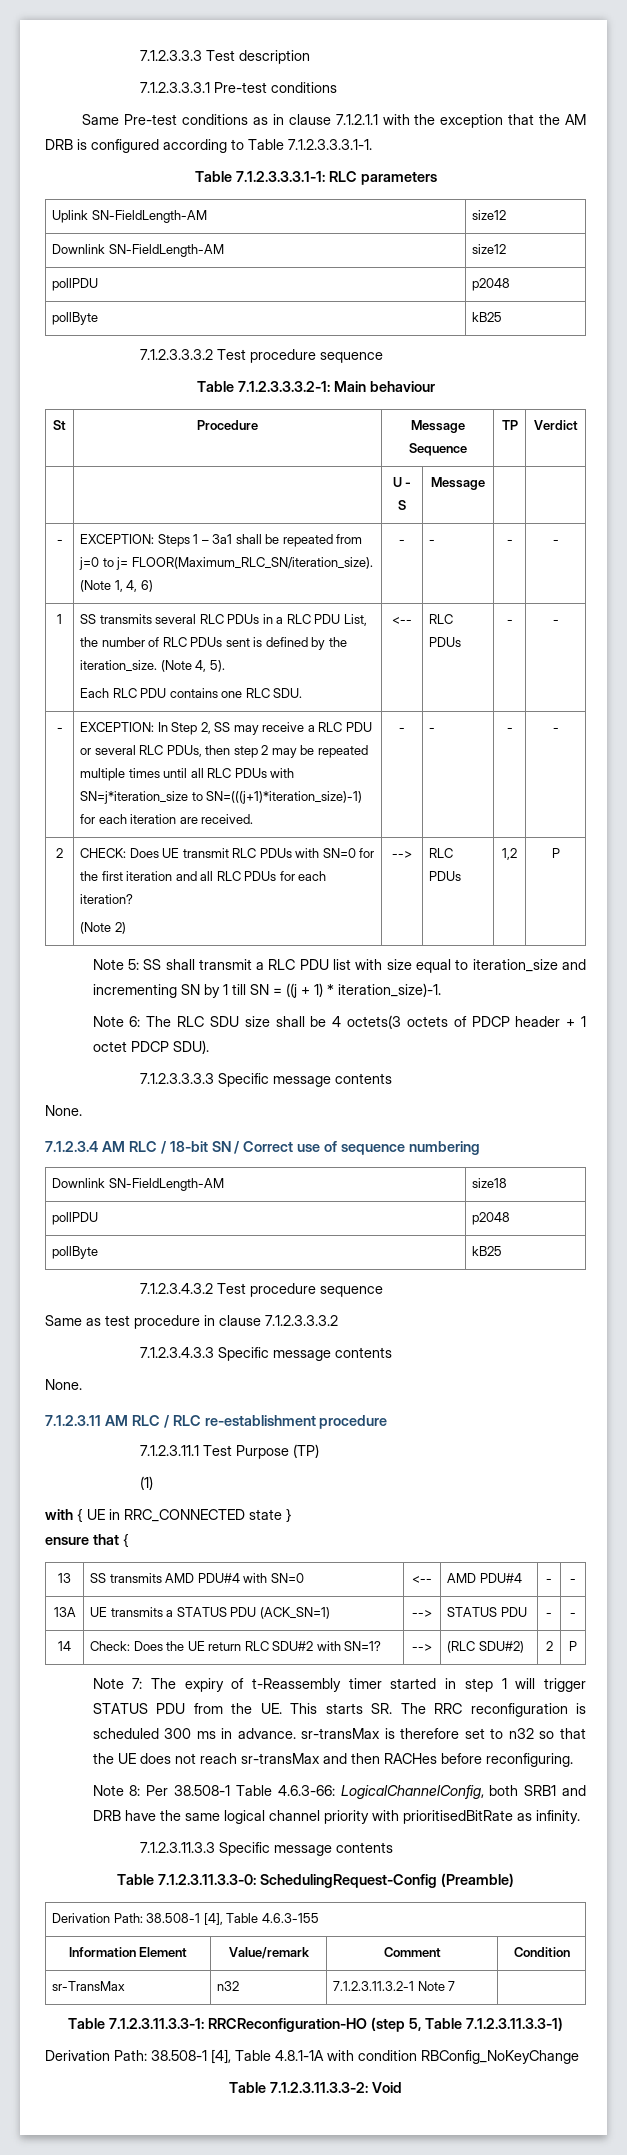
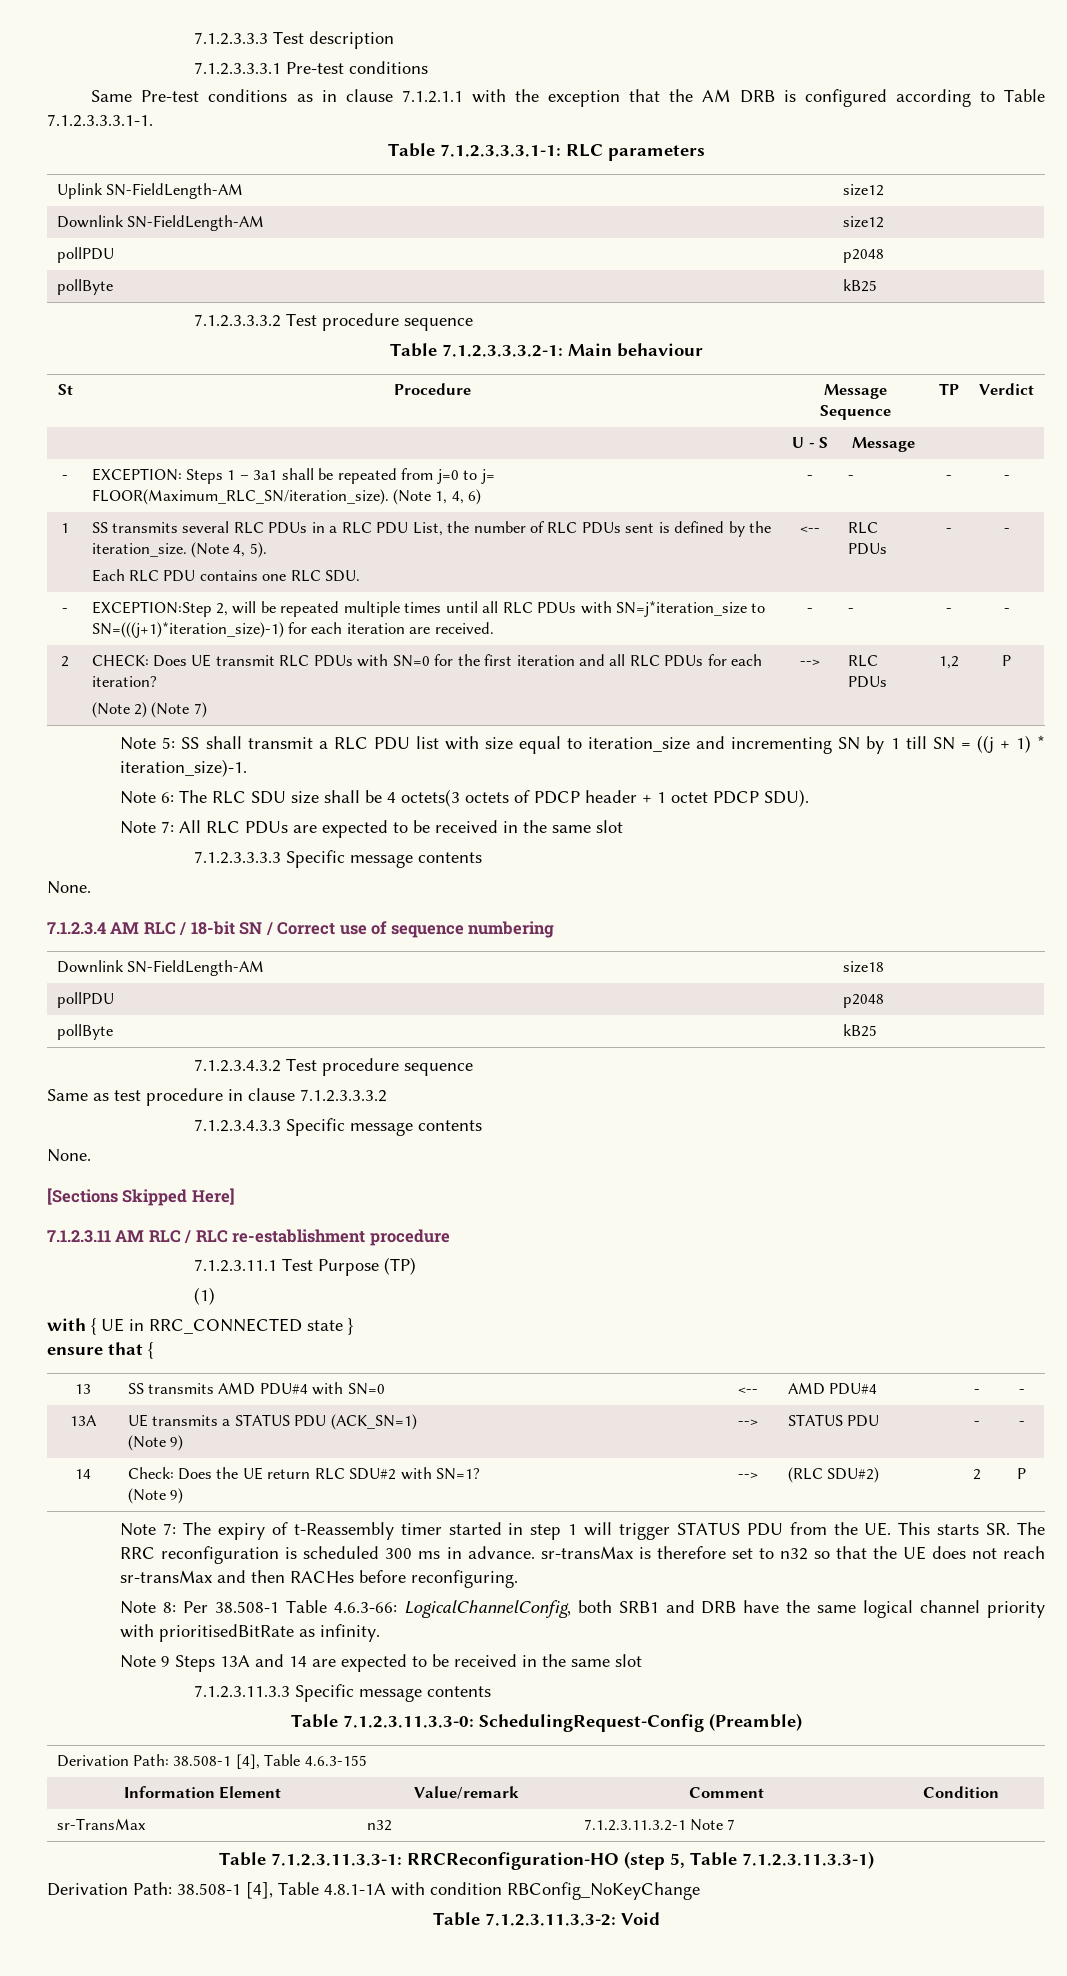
[80,722,372,735] [80,745,297,758] EXCEPTION: In Step 2, SS may receive a RLC PDU or several RLC PDUs, then step 2 may -> [91,601,257,617] EXCEPTION:Step 2, will
(126, 928) none -> [151,702,207,718] (Note 7)
(209, 1047) none -> [120,820,624,838] // Note 7: All RLC PDUs are expected to be received in the same slot
(82, 1384) none -> [47,1188,235,1206] // [Sections Skipped Here]
(330, 1613) none -> [127,1435,184,1451] // (Note 9)
(382, 1646) none -> [127,1488,184,1504] // (Note 9)
(580, 1817) none -> [120,1654,643,1672] // Note 9 Steps 13A and 14 are expected to be received in the same slot

